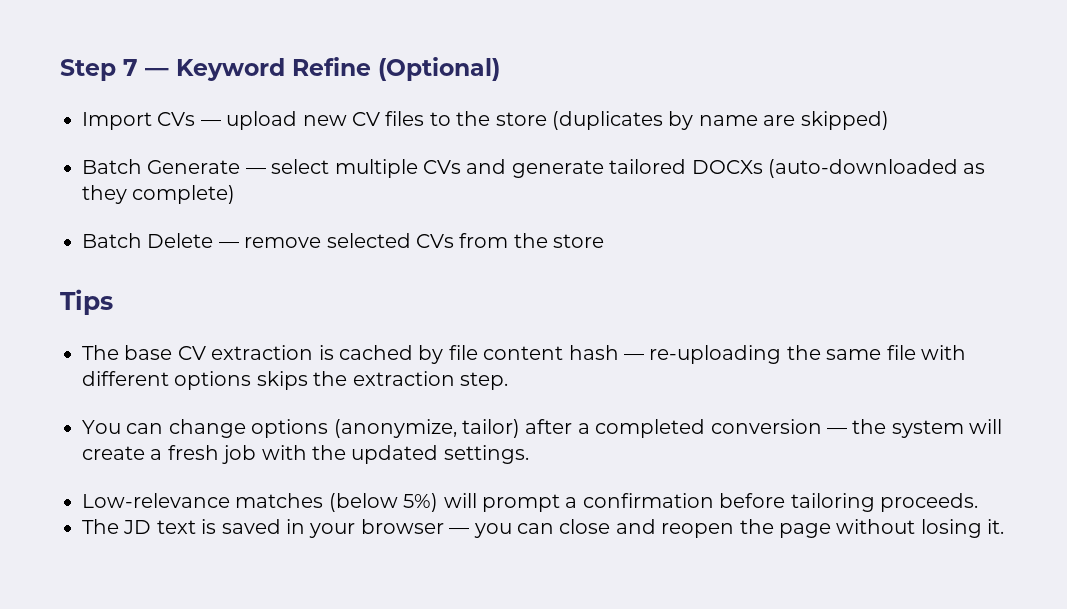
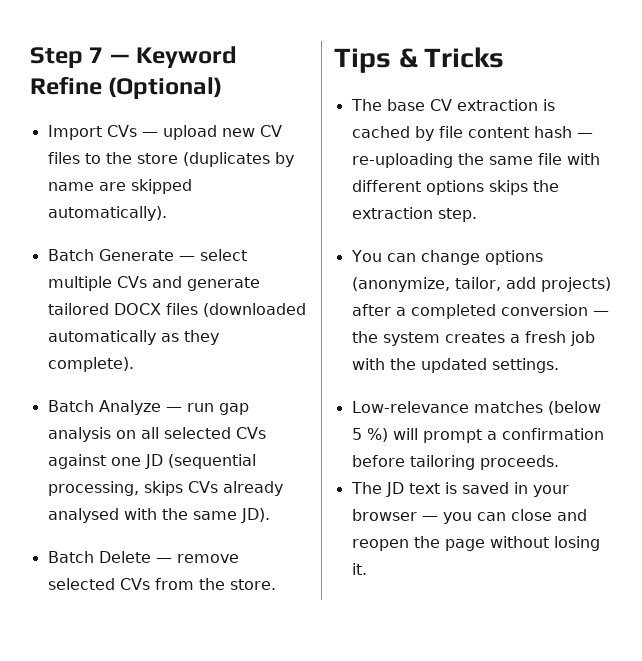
[800,111,889,130] skipped) -> [130,179,192,194] [47,206,167,221] skipped automatically).
[691,159,986,178] [82,185,236,204] DOCXs (auto-downloaded as they complete) -> [113,303,306,317] [47,330,219,345] [47,357,134,372] [47,400,249,415] [47,427,266,442] [47,454,256,469] [47,481,283,496] [47,508,270,523] DOCX files (downloaded automatically as they complete). // Batch Analyze — run gap analysis on all selected CVs against one JD (sequential processing, skips CVs already analysed with the same JD).
[553,234,605,248] store -> [229,579,276,590] store.
(113, 302) none -> [398,47,505,68] & Tricks
[462,419,520,438] tailor) -> [454,277,611,292] tailor, add projects)
[969,419,1003,434] [82,446,145,460] will create -> [444,332,505,343] creates
[403,493,439,512] 5%) -> [351,428,388,442] 5 %)

